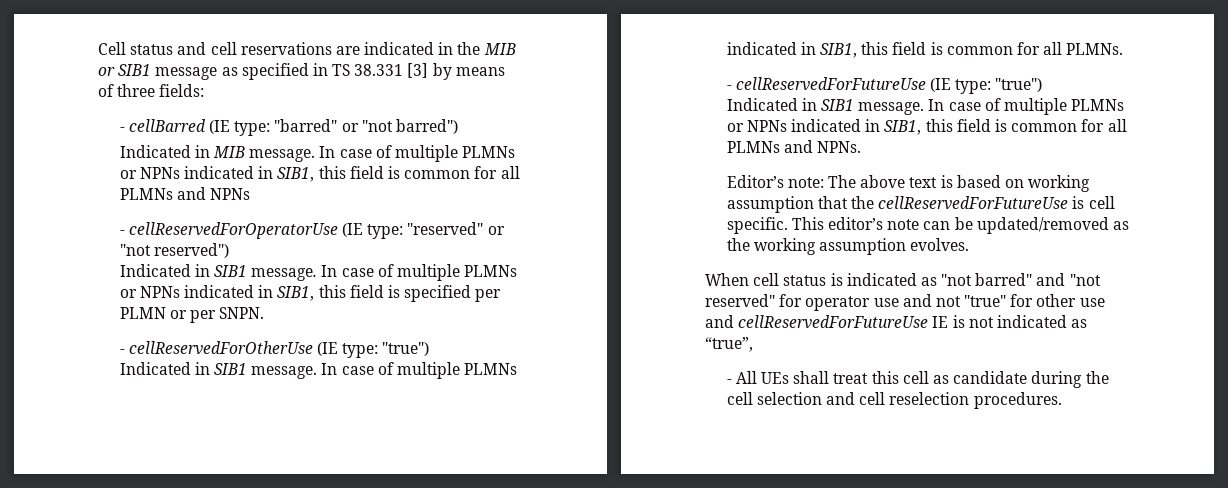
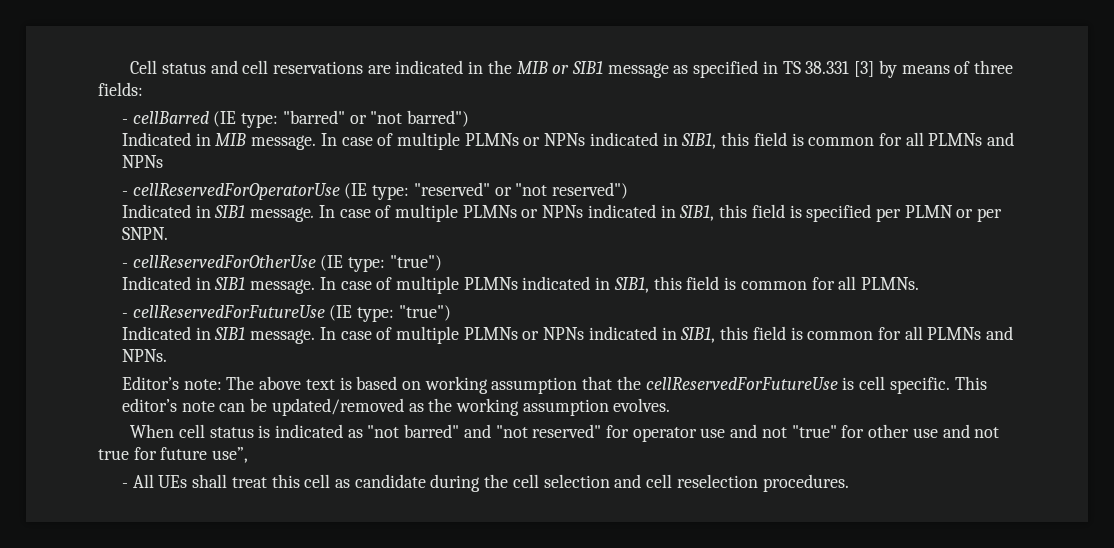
[738,315,1088,329] [705,337,753,352] cellReservedForFutureUse IE is not indicated as “true”, -> [974,427,1000,438] [98,447,249,463] not true for future use”,

